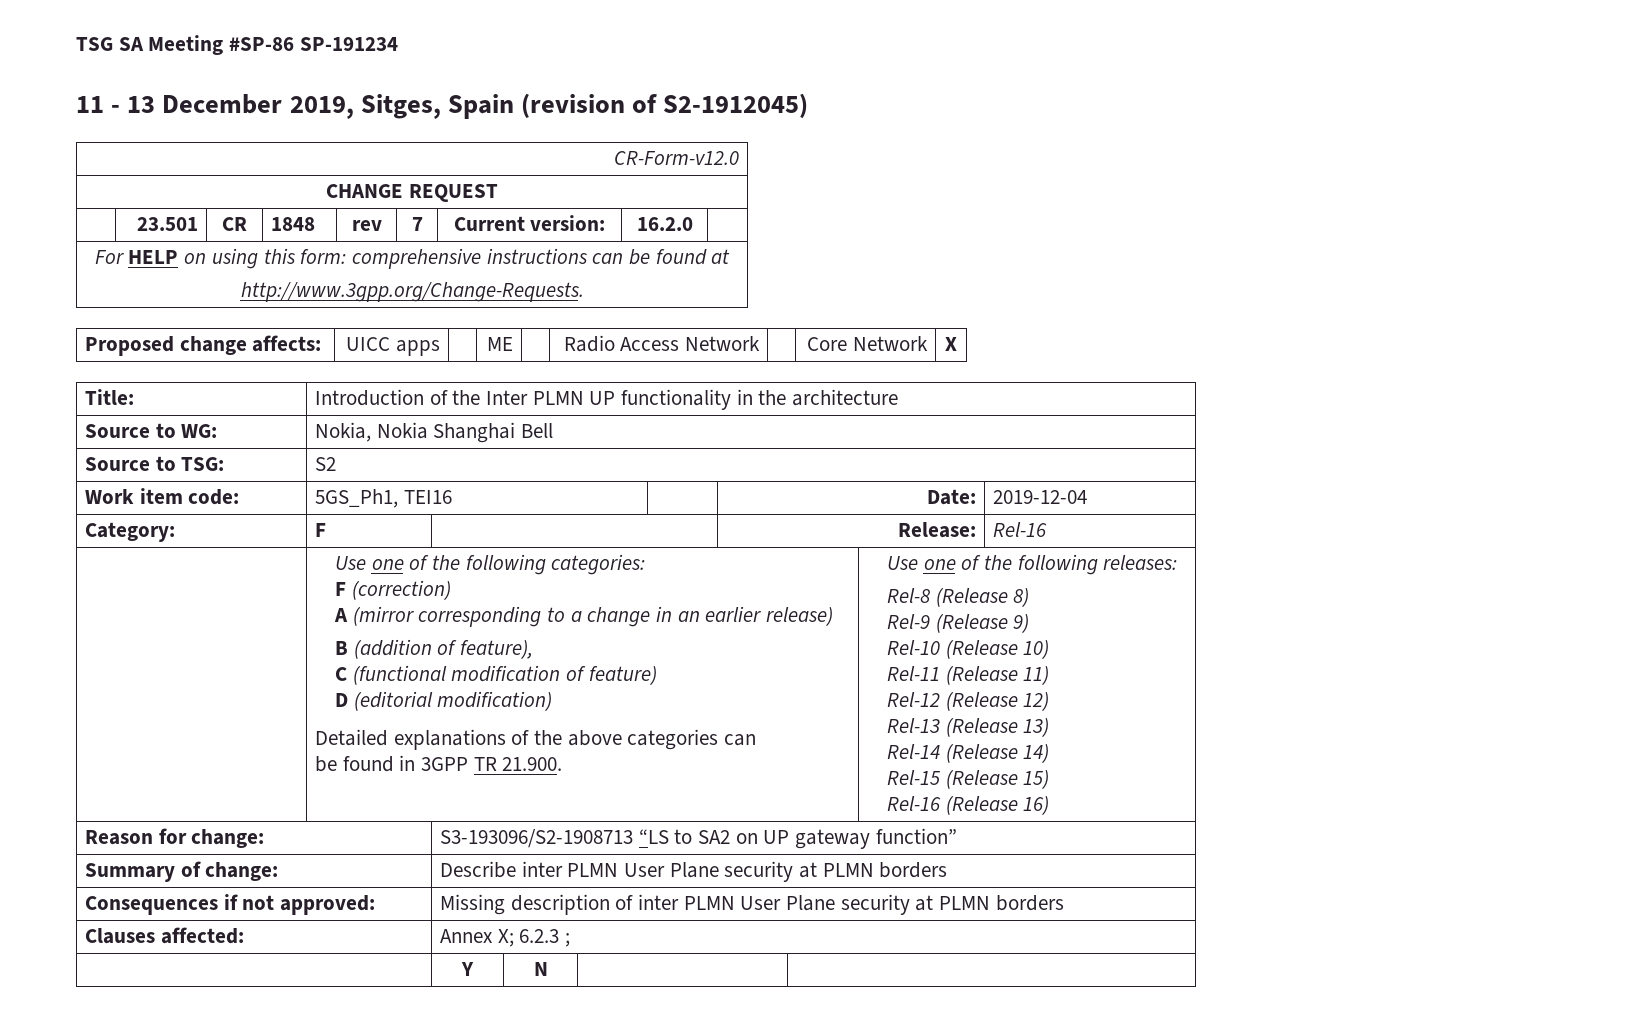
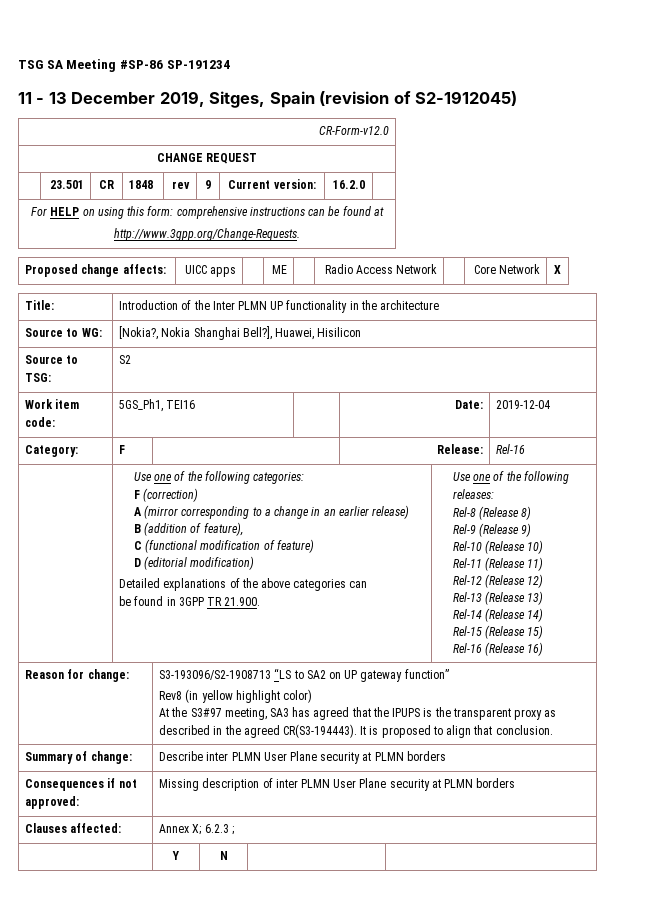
[411,217,423,231] 7 -> [205,180,211,189] 9
[314,422,371,442] Nokia, -> [119,326,159,340] [Nokia?,
[520,423,553,438] Bell -> [242,326,362,340] Bell?], Huawei, Hisilicon
(957, 836) none -> [159,689,312,703] [159,707,557,720] [159,724,553,738] // Rev8 (in yellow highlight color) // At the S3#97 meeting, SA3 has agreed that the IPUPS is the transparent proxy as described in the agreed CR(S3-194443). It is proposed to align that conclusion.

